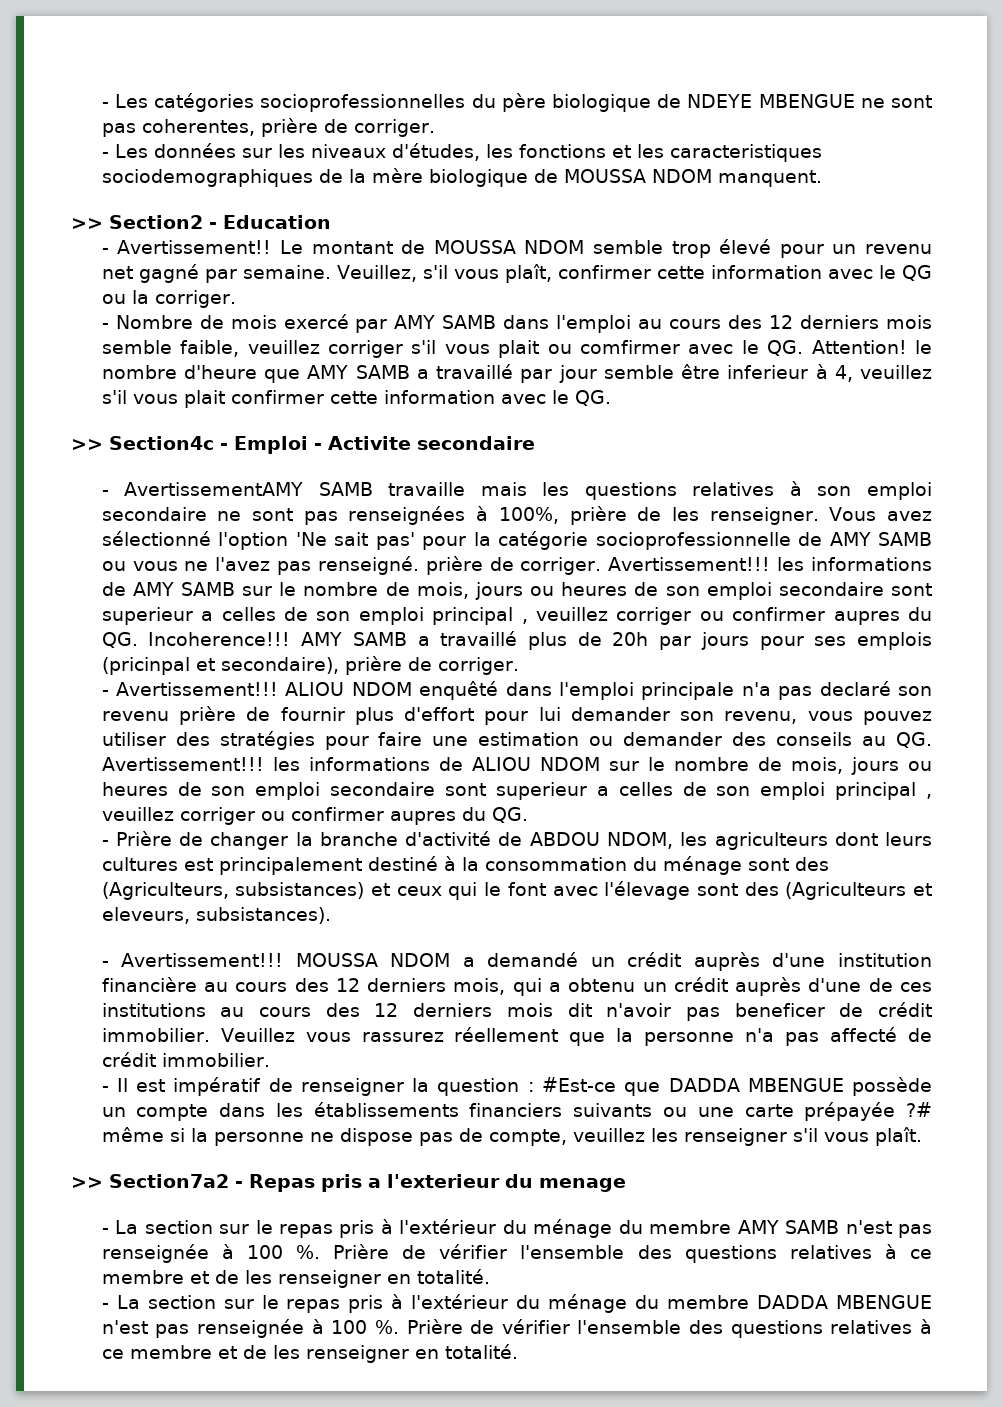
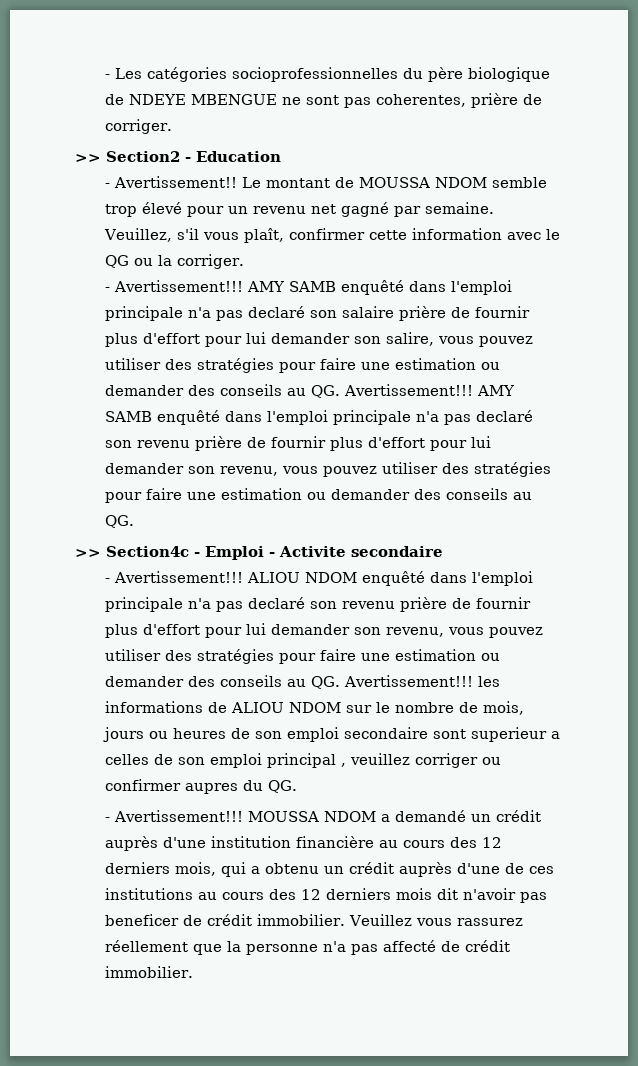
[101,143,822,162] [101,168,822,187] // - Les données sur les niveaux d'études, les fonctions et les caracteristiques sociodemographiques de la mère biologique de MOUSSA NDOM manquent. -> (172, 126) none
[115,314,933,333] [101,340,932,358] [101,364,932,383] [101,390,569,408] Nombre de mois exercé par AMY SAMB dans l'emploi au cours des 12 derniers mois semble faible, veuillez corriger s'il vous plait ou comfirmer avec le QG. Attention! le nombre d'heure que AMY SAMB a travaillé par jour semble être inferieur à 4, veuillez s'il vous plait confirmer cette information avec le -> [113,280,512,295] [104,306,530,321] [104,332,533,347] [104,358,500,373] [104,384,515,398] [104,410,533,425] [104,436,491,451] [104,462,551,477] [104,488,532,503] Avertissement!!! AMY SAMB enquêté dans l'emploi principale n'a pas declaré son salaire prière de fournir plus d'effort pour lui demander son salire, vous pouvez utiliser des stratégies pour faire une estimation ou demander des conseils au QG. Avertissement!!! AMY SAMB enquêté dans l'emploi principale n'a pas declaré son revenu prière de fournir plus d'effort pour lui demander son revenu, vous pouvez utiliser des stratégies pour faire une estimation ou demander des conseils au
[101,481,933,500] [101,506,933,525] [101,531,932,550] [101,556,932,575] [101,582,932,600] [101,607,932,625] [101,631,933,650] [101,656,519,675] // - AvertissementAMY SAMB travaille mais les questions relatives à son emploi secondaire ne sont pas renseignées à 100%, prière de les renseigner. Vous avez sélectionné l'option 'Ne sait pas' pour la catégorie socioprofessionnelle de AMY SAMB ou vous ne l'avez pas renseigné. prière de corriger. Avertissement!!! les informations de AMY SAMB sur le nombre de mois, jours ou heures de son emploi secondaire sont superieur a celles de son emploi principal , veuillez corriger ou confirmer aupres du QG. Incoherence!!! AMY SAMB a travaillé plus de 20h par jours pour ses emplois (pricinpal et secondaire), prière de corriger. -> (443, 551) none
[101,831,933,850] [101,856,829,875] [101,881,932,900] [101,907,331,924] // - Prière de changer la branche d'activité de ABDOU NDOM, les agriculteurs dont leurs cultures est principalement destiné à la consommation du ménage sont des (Agriculteurs, subsistances) et ceux qui le font avec l'élevage sont des (Agriculteurs et eleveurs, subsistances). -> (297, 786) none
[101,1077,933,1096] [101,1102,932,1121] [101,1127,922,1146] [71,1174,626,1192] [101,1219,932,1238] [101,1244,933,1263] [101,1269,490,1288] [101,1294,933,1313] [101,1319,933,1338] [101,1344,518,1363] // - Il est impératif de renseigner la question : #Est-ce que DADDA MBENGUE possède un compte dans les établissements financiers suivants ou une carte prépayée ?# même si la personne ne dispose pas de compte, veuillez les renseigner s'il vous plaît. // >> Section7a2 - Repas pris a l'exterieur du menage // - La section sur le repas pris à l'extérieur du ménage du membre AMY SAMB n'est pas renseignée à 100 %. Prière de vérifier l'ensemble des questions relatives à ce membre et de les renseigner en totalité. // - La section sur le repas pris à l'extérieur du ménage du membre DADDA MBENGUE n'est pas renseignée à 100 %. Prière de vérifier l'ensemble des questions relatives à ce membre et de les renseigner en totalité. -> (193, 972) none

